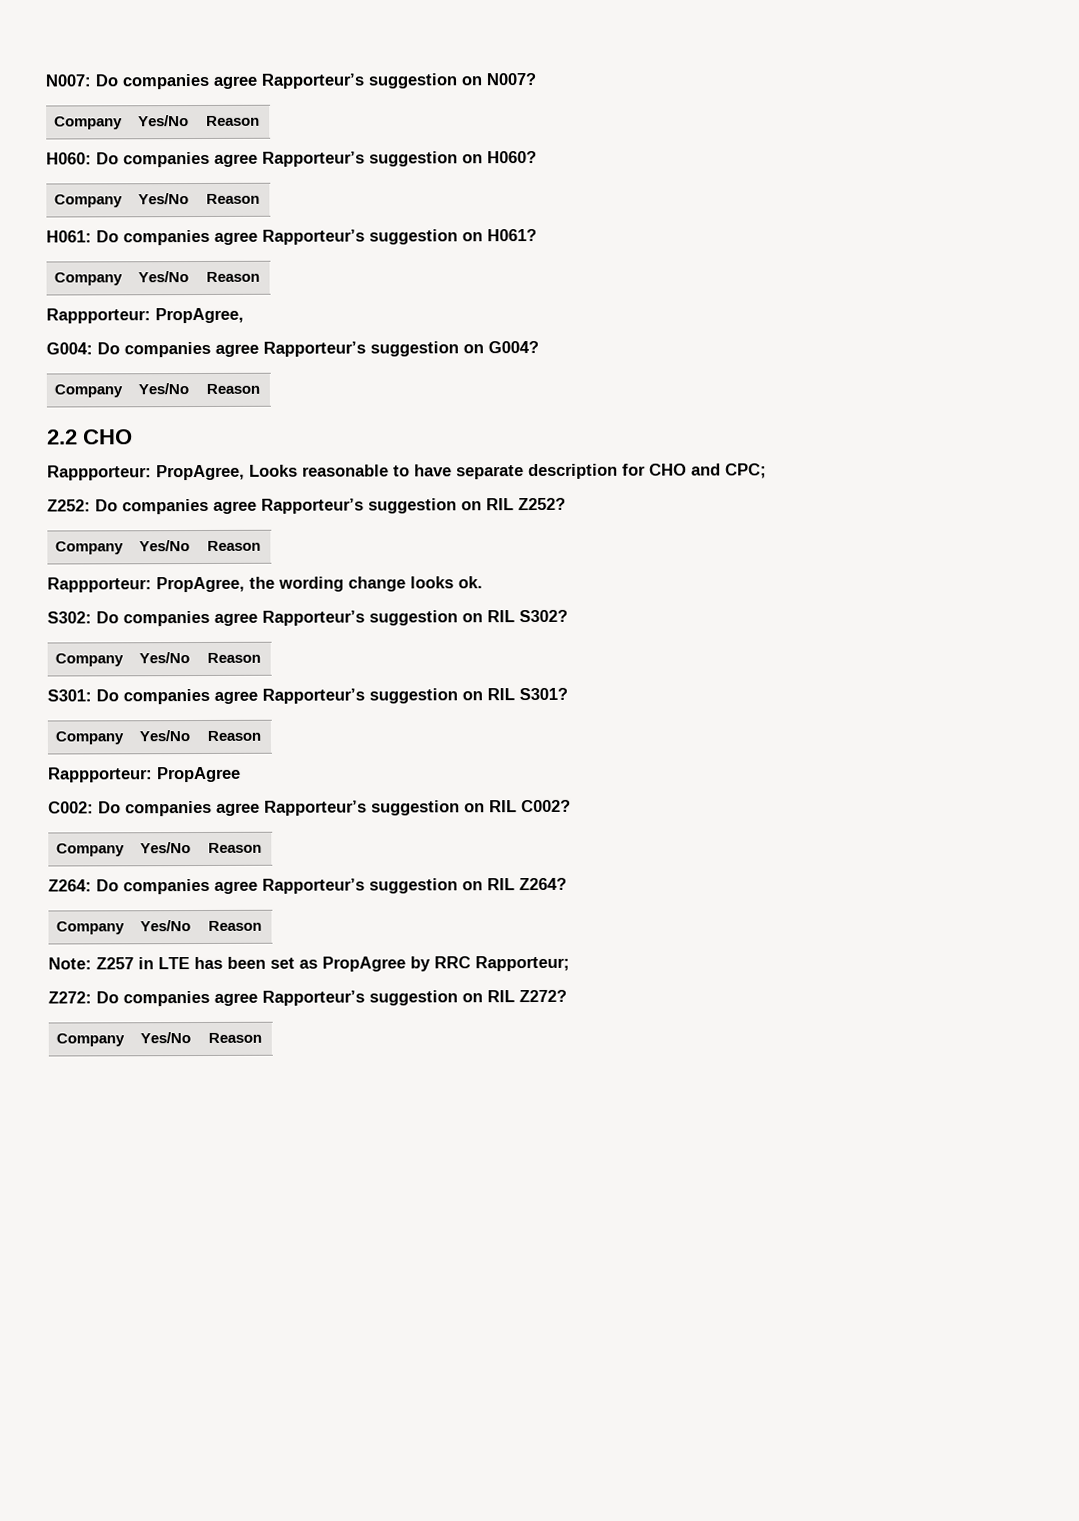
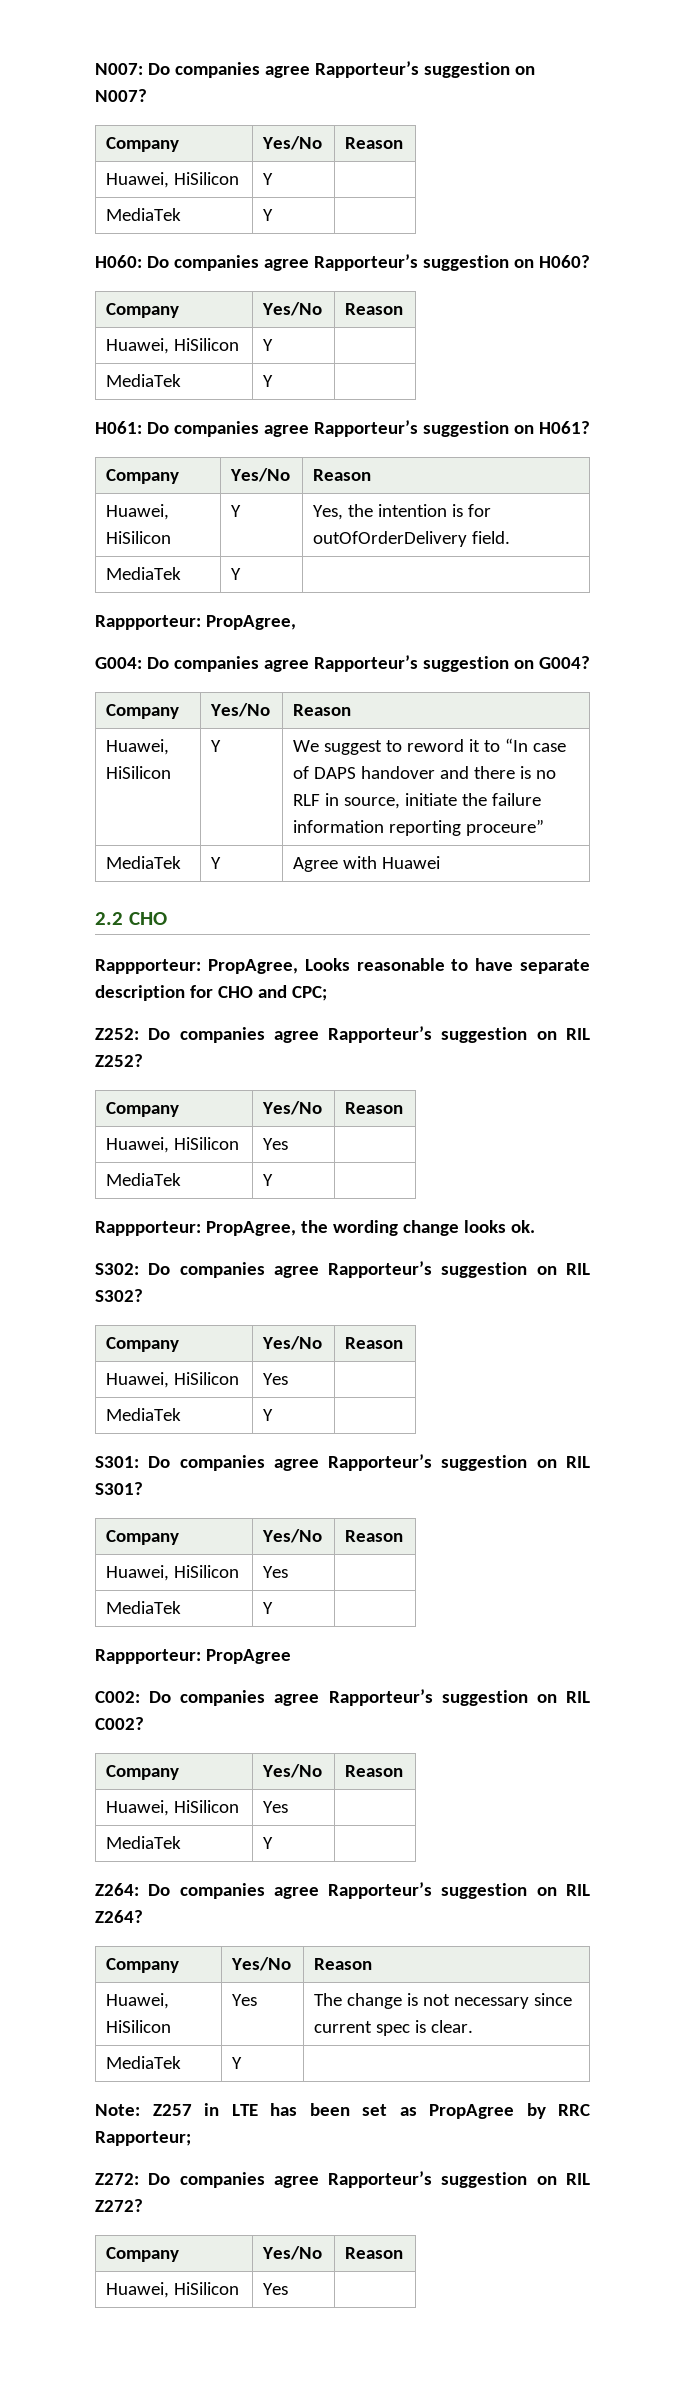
(261, 120) none -> [106,172,240,188] [263,173,274,185] [106,208,182,221] [263,209,274,221] // Huawei, HiSilicon | Y | // MediaTek | Y |
(261, 198) none -> [106,338,240,354] [263,339,274,351] [106,374,182,387] [263,375,274,387] // Huawei, HiSilicon | Y | // MediaTek | Y |
(261, 276) none -> [106,504,170,520] [106,531,172,544] [231,505,242,517] [313,504,492,520] [313,531,511,547] [106,567,182,580] [231,568,242,580] // Huawei, HiSilicon | Y | Yes, the intention is for outOfOrderDelivery field. // MediaTek | Y |
(261, 388) none -> [106,739,170,755] [106,766,172,779] [211,740,222,752] [293,738,566,755] [293,766,556,779] [293,793,542,809] [293,819,545,836] [106,856,182,869] [211,857,222,869] [293,856,441,872] // Huawei, HiSilicon | Y | We suggest to reword it to “In case of DAPS handover and there is no RLF in source, initiate the failure information reporting proceure” // MediaTek | Y | Agree with Huawei
(262, 545) none -> [106,1137,240,1153] [263,1138,289,1150] [106,1173,182,1186] [263,1174,274,1186] // Huawei, HiSilicon | Yes | // MediaTek | Y |
(262, 657) none -> [106,1372,240,1388] [263,1373,289,1385] [106,1408,182,1421] [263,1409,274,1421] // Huawei, HiSilicon | Yes | // MediaTek | Y |
(262, 735) none -> [106,1565,240,1581] [263,1566,289,1578] [106,1601,182,1614] [263,1602,274,1614] // Huawei, HiSilicon | Yes | // MediaTek | Y |
(263, 847) none -> [106,1800,240,1816] [263,1801,289,1813] [106,1836,182,1849] [263,1837,274,1849] // Huawei, HiSilicon | Yes | // MediaTek | Y |
(263, 925) none -> [106,1993,170,2009] [106,2020,172,2033] [232,1994,258,2006] [314,1993,573,2009] [314,2020,474,2036] [106,2056,182,2069] [232,2057,243,2069] // Huawei, HiSilicon | Yes | The change is not necessary since current spec is clear. // MediaTek | Y |
(263, 1037) none -> [106,2282,240,2298] [263,2283,289,2295] // Huawei, HiSilicon | Yes |

